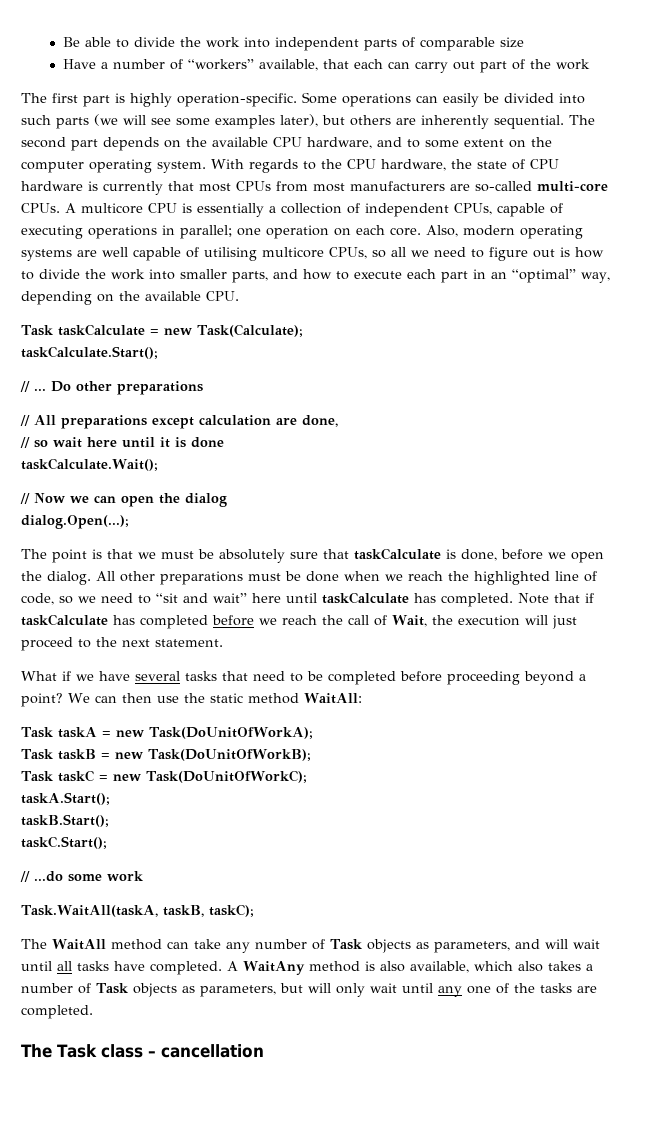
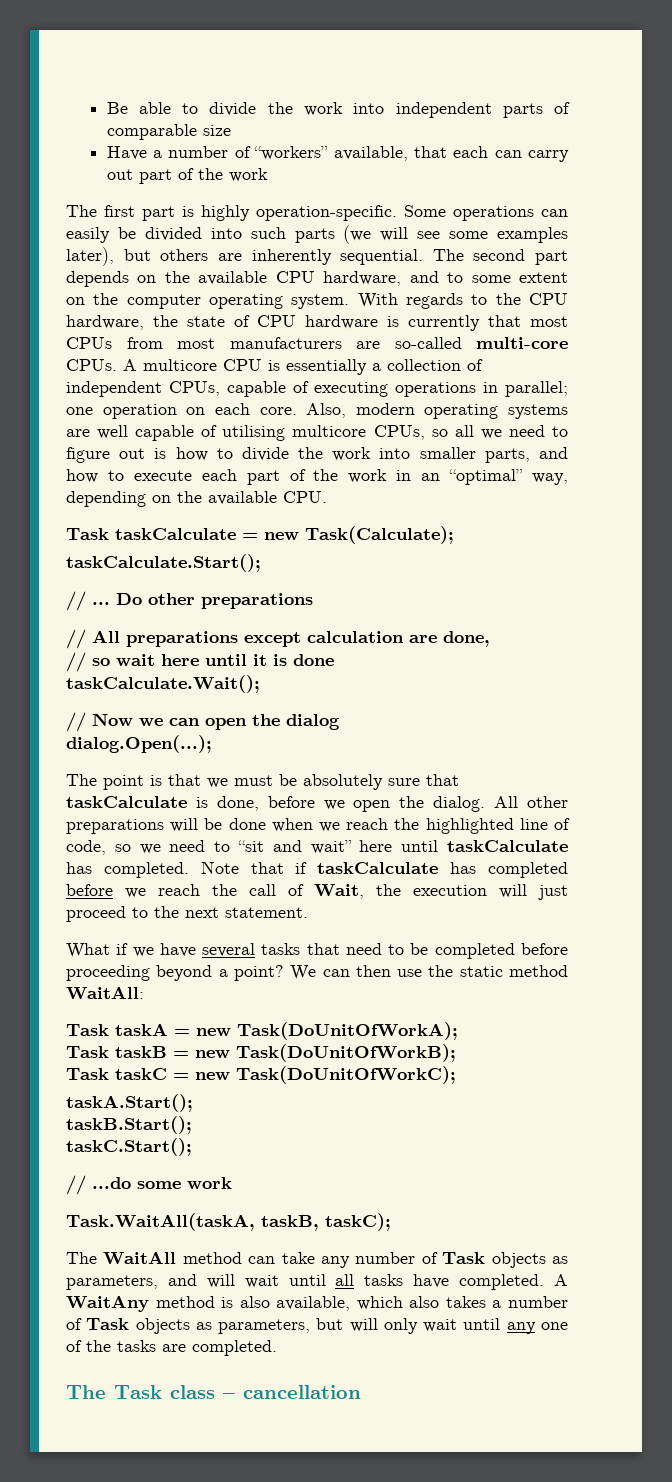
(468, 277) none -> [289,469,388,483] of the work
[248,573,281,581] must -> [170,818,199,832] will

